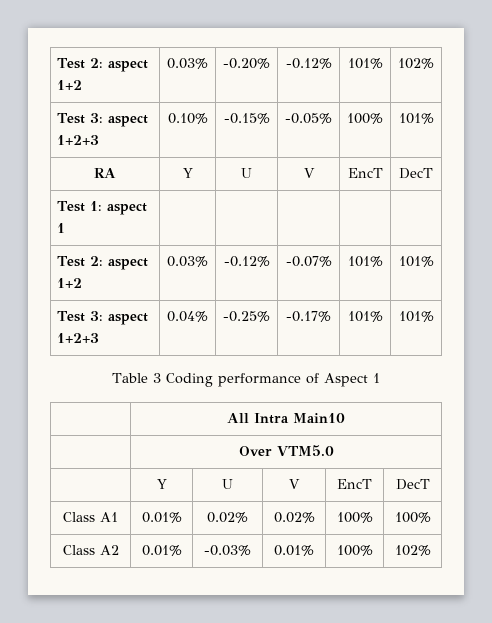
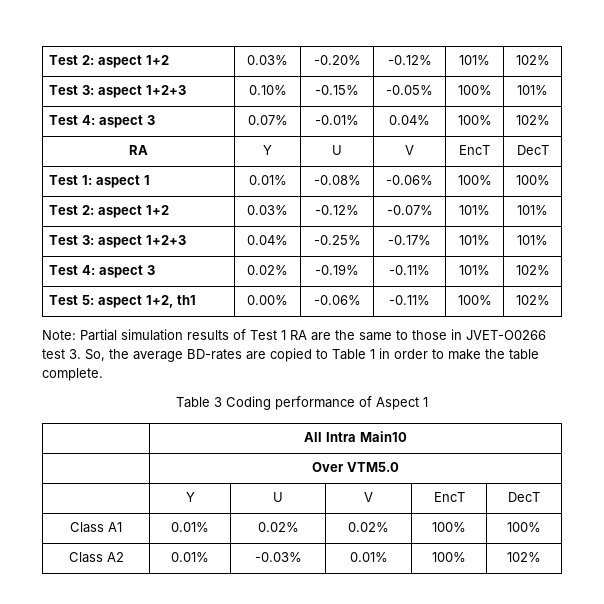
(434, 118) none -> [49,115,156,128] [247,115,288,125] [315,115,359,125] [389,115,430,125] [457,115,492,125] [515,115,550,125] // Test 4: aspect 3 | 0.07% | -0.01% | 0.04% | 100% | 102%
(65, 228) | | | | -> [248,175,287,185] [313,175,361,185] [386,175,433,185] [457,175,492,185] [515,175,550,185] 0.01% | -0.08% | -0.06% | 100% | 100%
(434, 316) none -> [49,265,156,278] [247,265,288,275] [315,264,359,275] [389,265,430,275] [459,265,490,275] [515,265,550,275] [49,295,197,308] [247,295,288,305] [313,295,361,305] [389,295,430,305] [457,295,492,305] [515,295,550,305] [42,329,546,341] [42,348,539,362] [42,368,103,381] // Test 4: aspect 3 | 0.02% | -0.19% | -0.11% | 101% | 102% // Test 5: aspect 1+2, th1 | 0.00% | -0.06% | -0.11% | 100% | 102% // Note: Partial simulation results of Test 1 RA are the same to those in JVET-O0266 test 3. So, the average BD-rates are copied to Table 1 in order to make the table complete.

